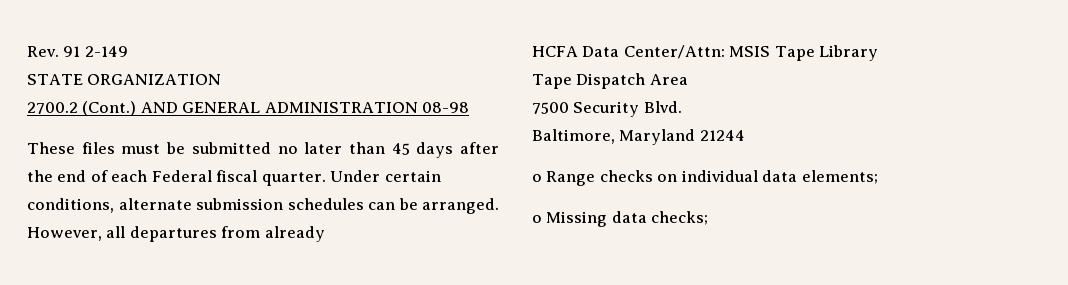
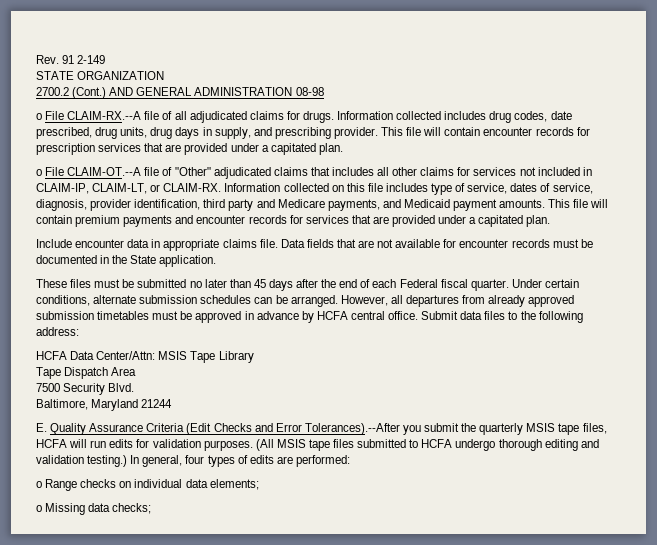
(470, 107) none -> [36,111,572,123] [36,127,590,139] [36,143,343,155] [36,167,592,179] [36,183,593,195] [36,199,609,211] [36,215,551,227] [36,239,593,251] [36,255,217,267] // o File CLAIM-RX.--A file of all adjudicated claims for drugs. Information collected includes drug codes, date prescribed, drug units, drug days in supply, and prescribing provider. This file will contain encounter records for prescription services that are provided under a capitated plan. // o File CLAIM-OT.--A file of "Other" adjudicated claims that includes all other claims for services not included in CLAIM-IP, CLAIM-LT, or CLAIM-RX. Information collected on this file includes type of service, dates of service, diagnosis, provider identification, third party and Medicare payments, and Medicaid payment amounts. This file will contain premium payments and encounter records for services that are provided under a capitated plan. // Include encounter data in appropriate claims file. Data fields that are not available for encounter records must be documented in the State application.
(325, 234) none -> [528,295,575,307] [36,311,583,323] [36,327,79,336] approved submission timetables must be approved in advance by HCFA central office. Submit data files to the following address:
(745, 135) none -> [36,423,607,435] [36,439,599,451] [36,455,350,467] // E. Quality Assurance Criteria (Edit Checks and Error Tolerances).--After you submit the quarterly MSIS tape files, HCFA will run edits for validation purposes. (All MSIS tape files submitted to HCFA undergo thorough editing and validation testing.) In general, four types of edits are performed:

